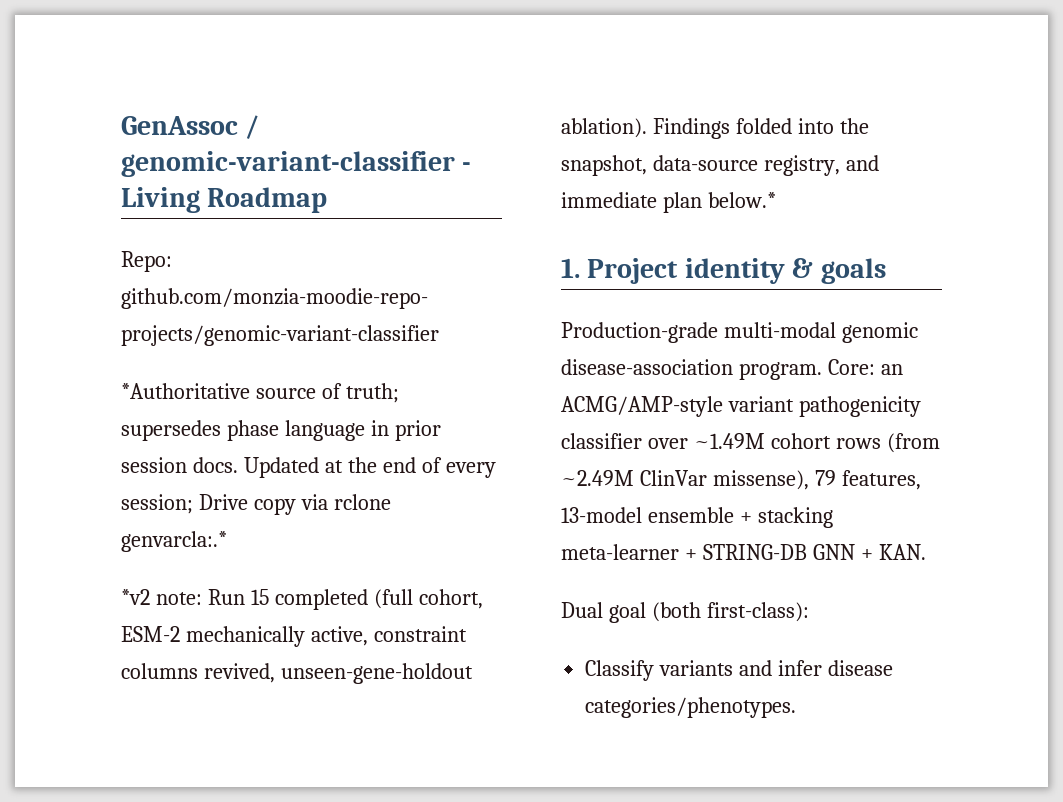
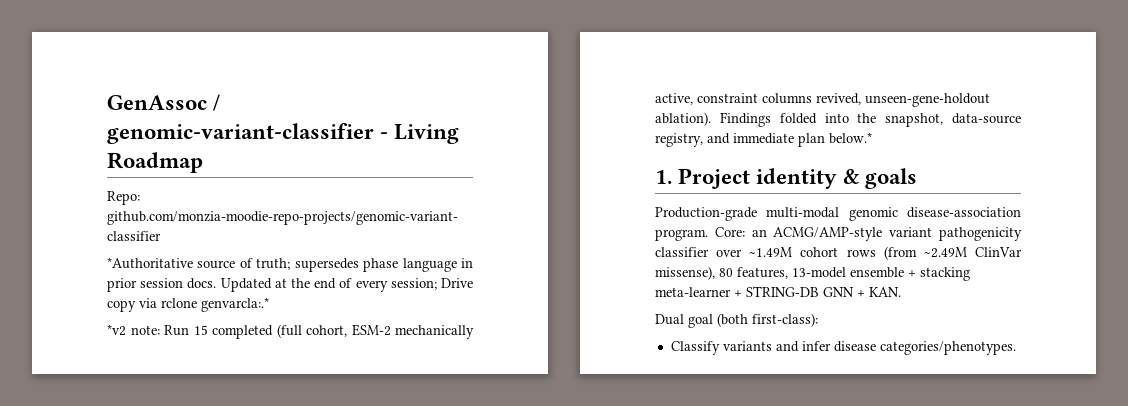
[814,470,836,486] 79 -> [719,268,733,277] 80

